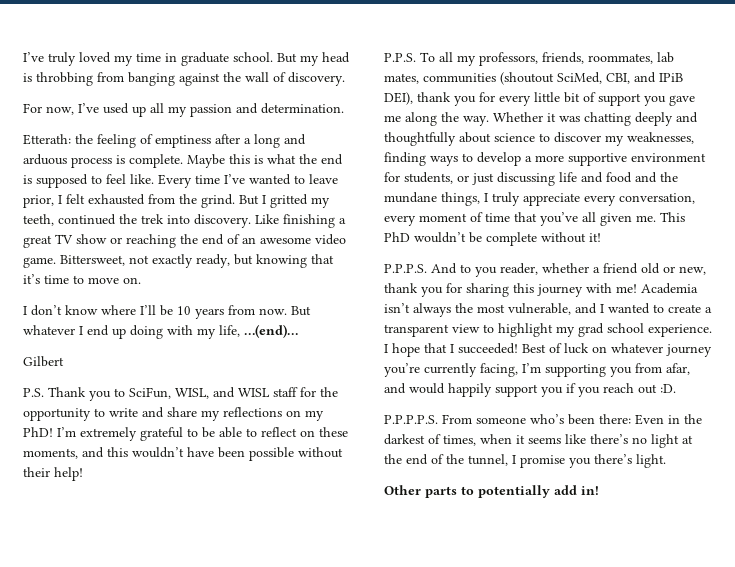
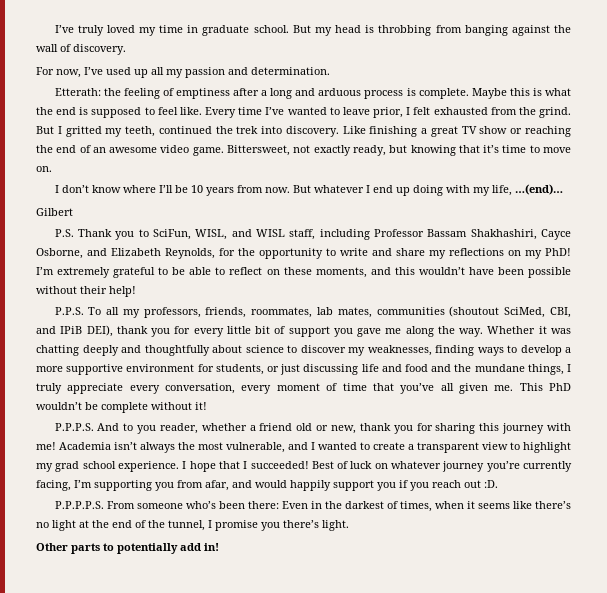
[273,387,298,397] staff -> [289,229,571,240] [36,248,215,259] staff, including Professor Bassam Shakhashiri, Cayce Osborne, and Elizabeth Reynolds,

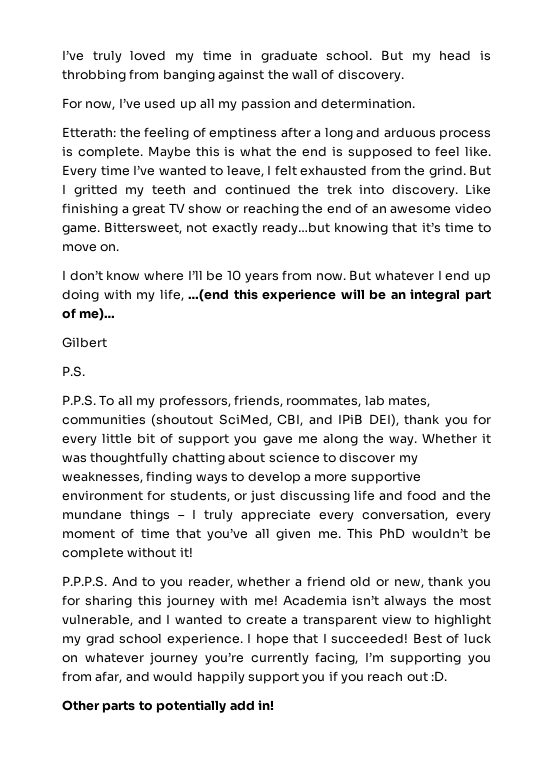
[342,107,404,118] leave prior, -> [226,165,264,177] leave,
[125,126,156,137] teeth, -> [151,184,217,195] teeth and
[352,145,408,156] ready, but -> [261,222,330,235] ready…but
[514,184,563,195] [36,208,73,216] [54,229,571,240] [36,248,571,259] [36,267,571,278] [36,286,136,297] …(end)… // Gilbert // P.S. Thank you to SciFun, WISL, and WISL staff, including Professor Bassam Shakhashiri, Cayce Osborne, and Elizabeth Reynolds, for the opportunity to write and share my reflections on my PhD! I’m extremely grateful to be able to reflect on these moments, and this wouldn’t have been possible without their help! -> [188,289,492,302] [62,308,116,321] [62,337,107,348] [62,366,85,377] …(end this experience will be an integral part of me)… // Gilbert // P.S.
[36,345,210,356] chatting deeply and thoughtfully -> [90,452,225,465] thoughtfully chatting
[527,364,564,375] things, -> [130,509,185,522] things –
[54,501,571,512] [36,520,349,531] // P.P.P.P.S. From someone who’s been there: Even in the darkest of times, when it seems like there’s no light at the end of the tunnel, I promise you there’s light. -> (448, 676) none

